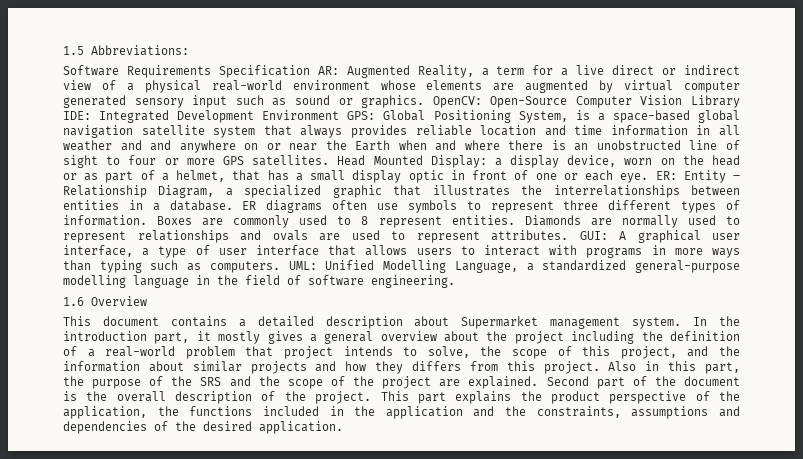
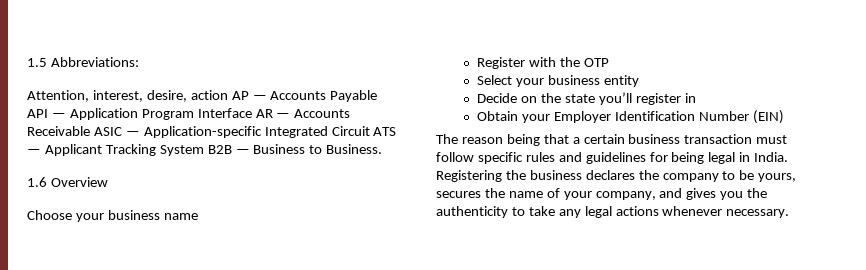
[63,65,740,78] [63,80,740,93] [63,95,740,108] [63,110,740,123] [63,125,741,138] [63,140,740,153] [63,155,740,168] [63,170,740,183] [63,185,741,198] [63,200,740,213] [63,215,741,228] [63,230,740,243] [63,245,741,258] [63,260,740,273] [63,275,455,288] [63,296,147,306] [63,316,740,329] [63,331,740,344] [63,346,741,359] [63,361,740,374] [63,376,741,389] [63,391,740,404] [63,406,740,419] [63,421,343,434] Software Requirements Specification AR: Augmented Reality, a term for a live direct or indirect view of a physical real-world environment whose elements are augmented by virtual computer generated sensory input such as sound or graphics. OpenCV: Open-Source Computer Vision Library IDE: Integrated Development Environment GPS: Global Positioning System, is a space-based global navigation satellite system that always provides reliable location and time information in all weather and and anywhere on or near the Earth when and where there is an unobstructed line of sight to four or more GPS satellites. Head Mounted Display: a display device, worn on the head or as part of a helmet, that has a small display optic in front of one or each eye. ER: Entity – Relationship Diagram, a specialized graphic that illustrates the interrelationships between entities in a database. ER diagrams often use symbols to represent three different types of information. Boxes are commonly used to 8 represent entities. Diamonds are normally used to represent relationships and ovals are used to represent attributes. GUI: A graphical user interface, a type of user interface that allows users to interact with programs in more ways than typing such as computers. UML: Unified Modelling Language, a standardized general-purpose modelling language in the field of software engineering. // 1.6 Overview // This document contains a detailed description about Supermarket management system. In the introduction part, it mostly gives a general overview about the project including the definition of a real-world problem that project intends to solve, the scope of this project, and the information about similar projects and how they differs from this project. Also in this part, the purpose of the SRS and the scope of the project are explained. Second part of the document is the overall description of the project. This part explains the product perspective of the application, the functions included in the application and the constraints, assumptions and dependencies of the desired application. -> [27,90,378,102] [27,108,351,120] [27,126,397,138] [27,144,383,156] [27,177,108,187] [27,210,198,222] [477,57,610,69] [477,75,640,87] [477,92,696,105] [477,110,784,124] [436,134,788,146] [436,152,789,164] [436,170,797,182] [436,188,768,200] [436,206,790,218] Attention, interest, desire, action AP — Accounts Payable API — Application Program Interface AR — Accounts Receivable ASIC — Application-specific Integrated Circuit ATS — Applicant Tracking System B2B — Business to Business. // 1.6 Overview // Choose your business name // Register with the OTP // Select your business entity // Decide on the state you’ll register in // Obtain your Employer Identification Number (EIN) // The reason being that a certain business transaction must follow specific rules and guidelines for being legal in India. Registering the business declares the company to be yours, secures the name of your company, and gives you the authenticity to take any legal actions whenever necessary.

